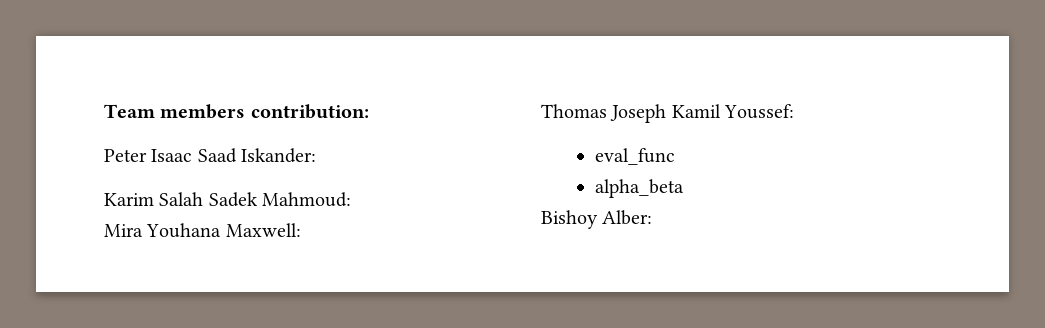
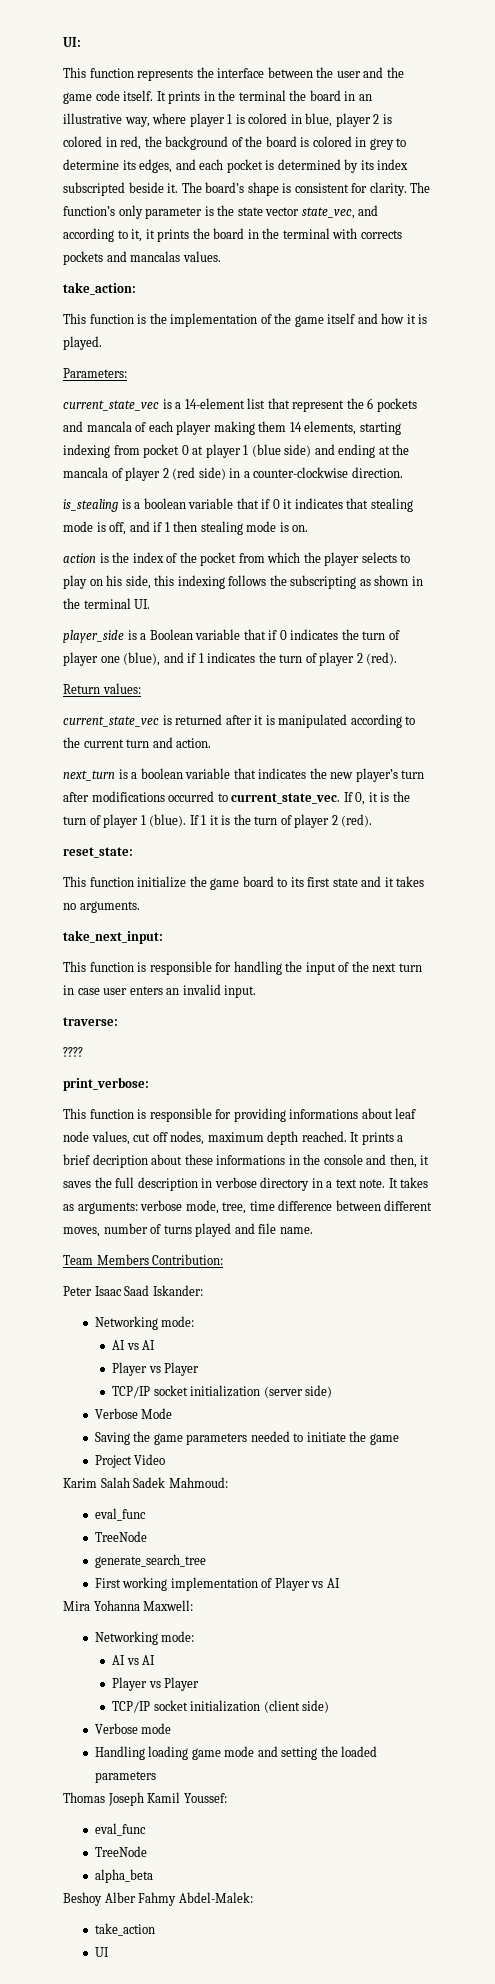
[104,104,369,119] [104,148,317,163] [104,192,352,207] Team members contribution: // Peter Isaac Saad Iskander: // Karim Salah Sadek Mahmoud: -> [63,37,81,47] [63,67,404,81] [63,90,372,104] [63,113,392,127] [63,136,407,150] [63,159,409,173] [63,182,431,196] [63,205,379,219] [63,228,402,242] [63,251,221,265] [63,282,136,295] [63,313,428,327] [63,336,102,350] [63,368,127,378] [63,398,417,412] [63,421,401,435] [63,444,410,458] [63,467,403,481] [63,498,413,512] [63,521,309,535] [63,552,411,566] [63,575,423,589] [63,598,151,609] [63,629,400,643] [63,652,398,666] [63,683,141,694] [63,714,416,728] [63,737,212,748] [63,768,425,782] [63,791,410,805] [63,814,373,828] [63,847,133,858] [63,876,425,890] [63,901,140,913] [63,930,163,944] [63,961,422,975] [63,984,257,998] [63,1017,118,1026] [63,1047,83,1057] [63,1077,149,1091] [63,1108,417,1122] [63,1131,404,1145] [63,1154,430,1168] [63,1177,429,1191] [63,1200,433,1214] [63,1223,313,1237] [63,1254,224,1265] [63,1285,203,1296] [94,1316,195,1330] [112,1340,156,1350] [112,1362,200,1376] [112,1385,333,1398] [94,1408,173,1419] [94,1431,399,1445] [94,1454,166,1468] [63,1477,228,1488] [94,1508,146,1521] [94,1531,147,1542] [94,1554,206,1568] [94,1577,340,1591] UI: // This function represents the interface between the user and the game code itself. It prints in the terminal the board in an illustrative way, where player 1 is colored in blue, player 2 is colored in red, the background of the board is colored in grey to determine its edges, and each pocket is determined by its index subscripted beside it. The board’s shape is consistent for clarity. The function’s only parameter is the state vector state_vec, and according to it, it prints the board in the terminal with corrects pockets and mancalas values. // take_action: // This function is the implementation of the game itself and how it is played. // Parameters: // current_state_vec is a 14-element list that represent the 6 pockets and mancala of each player making them 14 elements, starting indexing from pocket 0 at player 1 (blue side) and ending at the mancala of player 2 (red side) in a counter-clockwise direction. // is_stealing is a boolean variable that if 0 it indicates that stealing mode is off, and if 1 then stealing mode is on. // action is the index of the pocket from which the player selects to play on his side, this indexing follows the subscripting as shown in the terminal UI. // player_side is a Boolean variable that if 0 indicates the turn of player one (blue), and if 1 indicates the turn of player 2 (red). // Return values: // current_state_vec is returned after it is manipulated according to the current turn and action. // next_turn is a boolean variable that indicates the new player’s turn after modifications occurred to current_state_vec. If 0, it is the turn of player 1 (blue). If 1 it is the turn of player 2 (red). // reset_state: // This function initialize the game board to its first state and it takes no arguments. // take_next_input: // This function is responsible for handling the input of the next turn in case user enters an invalid input. // traverse: // ???? // print_verbose: // This function is responsible for providing informations about leaf node values, cut off nodes, maximum depth reached. It prints a brief decription about these informations in the console and then, it saves the full description in verbose directory in a text note. It takes as arguments: verbose mode, tree, time difference between different moves, number of turns played and file name. // Team Members Contribution: // Peter Isaac Saad Iskander: // Networking mode: // AI vs AI // Player vs Player // TCP/IP socket initialization (server side) // Verbose Mode // Saving the game parameters needed to initiate the game // Project Video // Karim Salah Sadek Mahmoud: // eval_func // TreeNode // generate_search_tree // First working implementation of Player vs AI
[146,223,222,238] Youhana -> [93,1600,140,1611] Yohanna
(301, 230) none -> [94,1631,195,1645] [112,1655,156,1665] [112,1677,200,1691] [112,1700,330,1713] [94,1723,172,1734] [94,1746,378,1760] [94,1771,156,1783] // Networking mode: // AI vs AI // Player vs Player // TCP/IP socket initialization (client side) // Verbose mode // Handling loading game mode and setting the loaded parameters
(675, 156) none -> [94,1846,147,1857] // TreeNode
[541,210,653,229] Bishoy Alber: -> [63,1892,253,1906] [94,1923,155,1936] [94,1947,109,1957] Beshoy Alber Fahmy Abdel-Malek: // take_action // UI

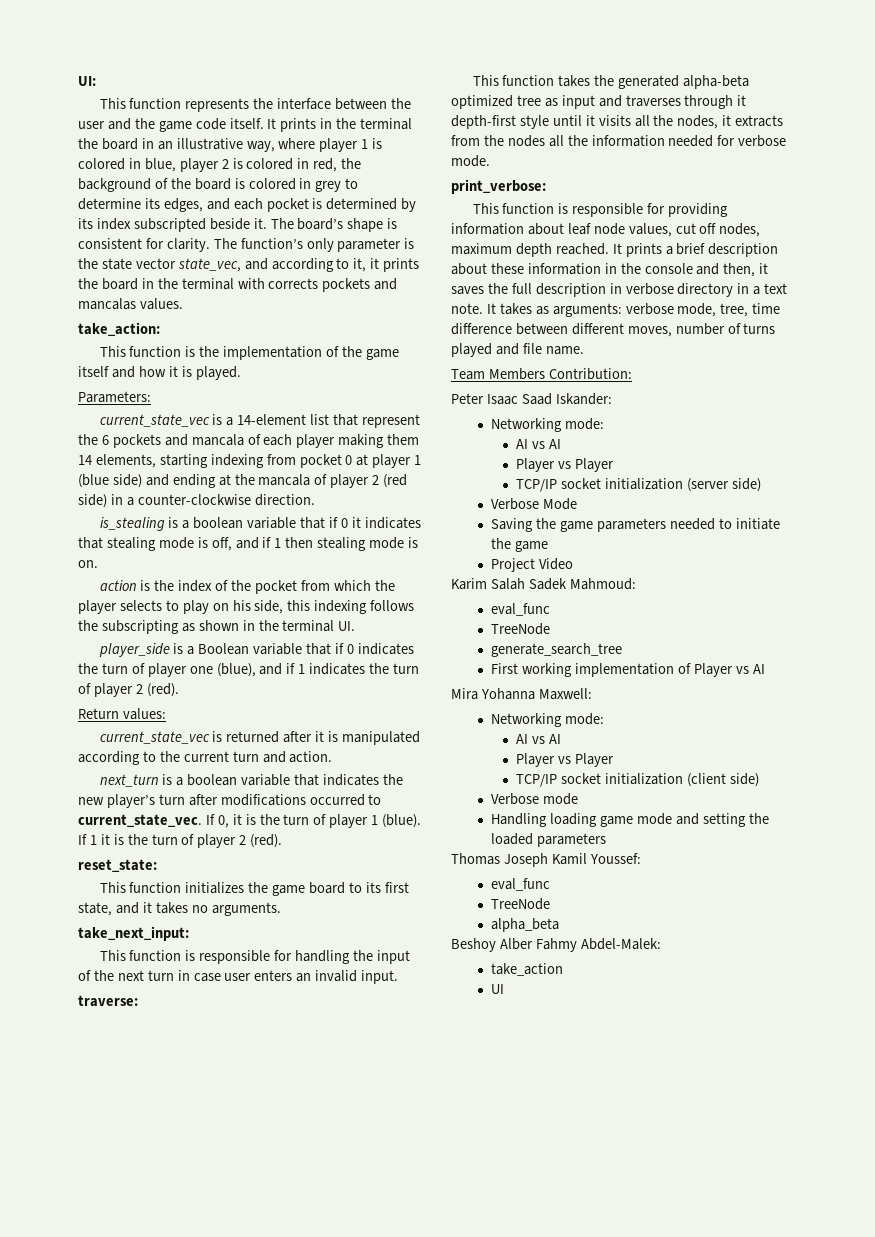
[137,876,187,888] initialize -> [185,882,245,894] initializes
[332,878,358,887] state -> [78,902,112,916] state,
[63,1047,83,1057] ???? -> [472,75,750,89] [451,95,747,109] [451,115,784,129] [451,135,787,147] [451,155,490,167] This function takes the generated alpha-beta optimized tree as input and traverses through it depth-first style until it visits all the nodes, it extracts from the nodes all the information needed for verbose mode.
[289,1109,359,1119] informations -> [451,223,524,235] information
[92,1154,148,1168] decription -> [708,243,779,257] description
[216,1155,286,1165] informations -> [527,263,601,275] information

